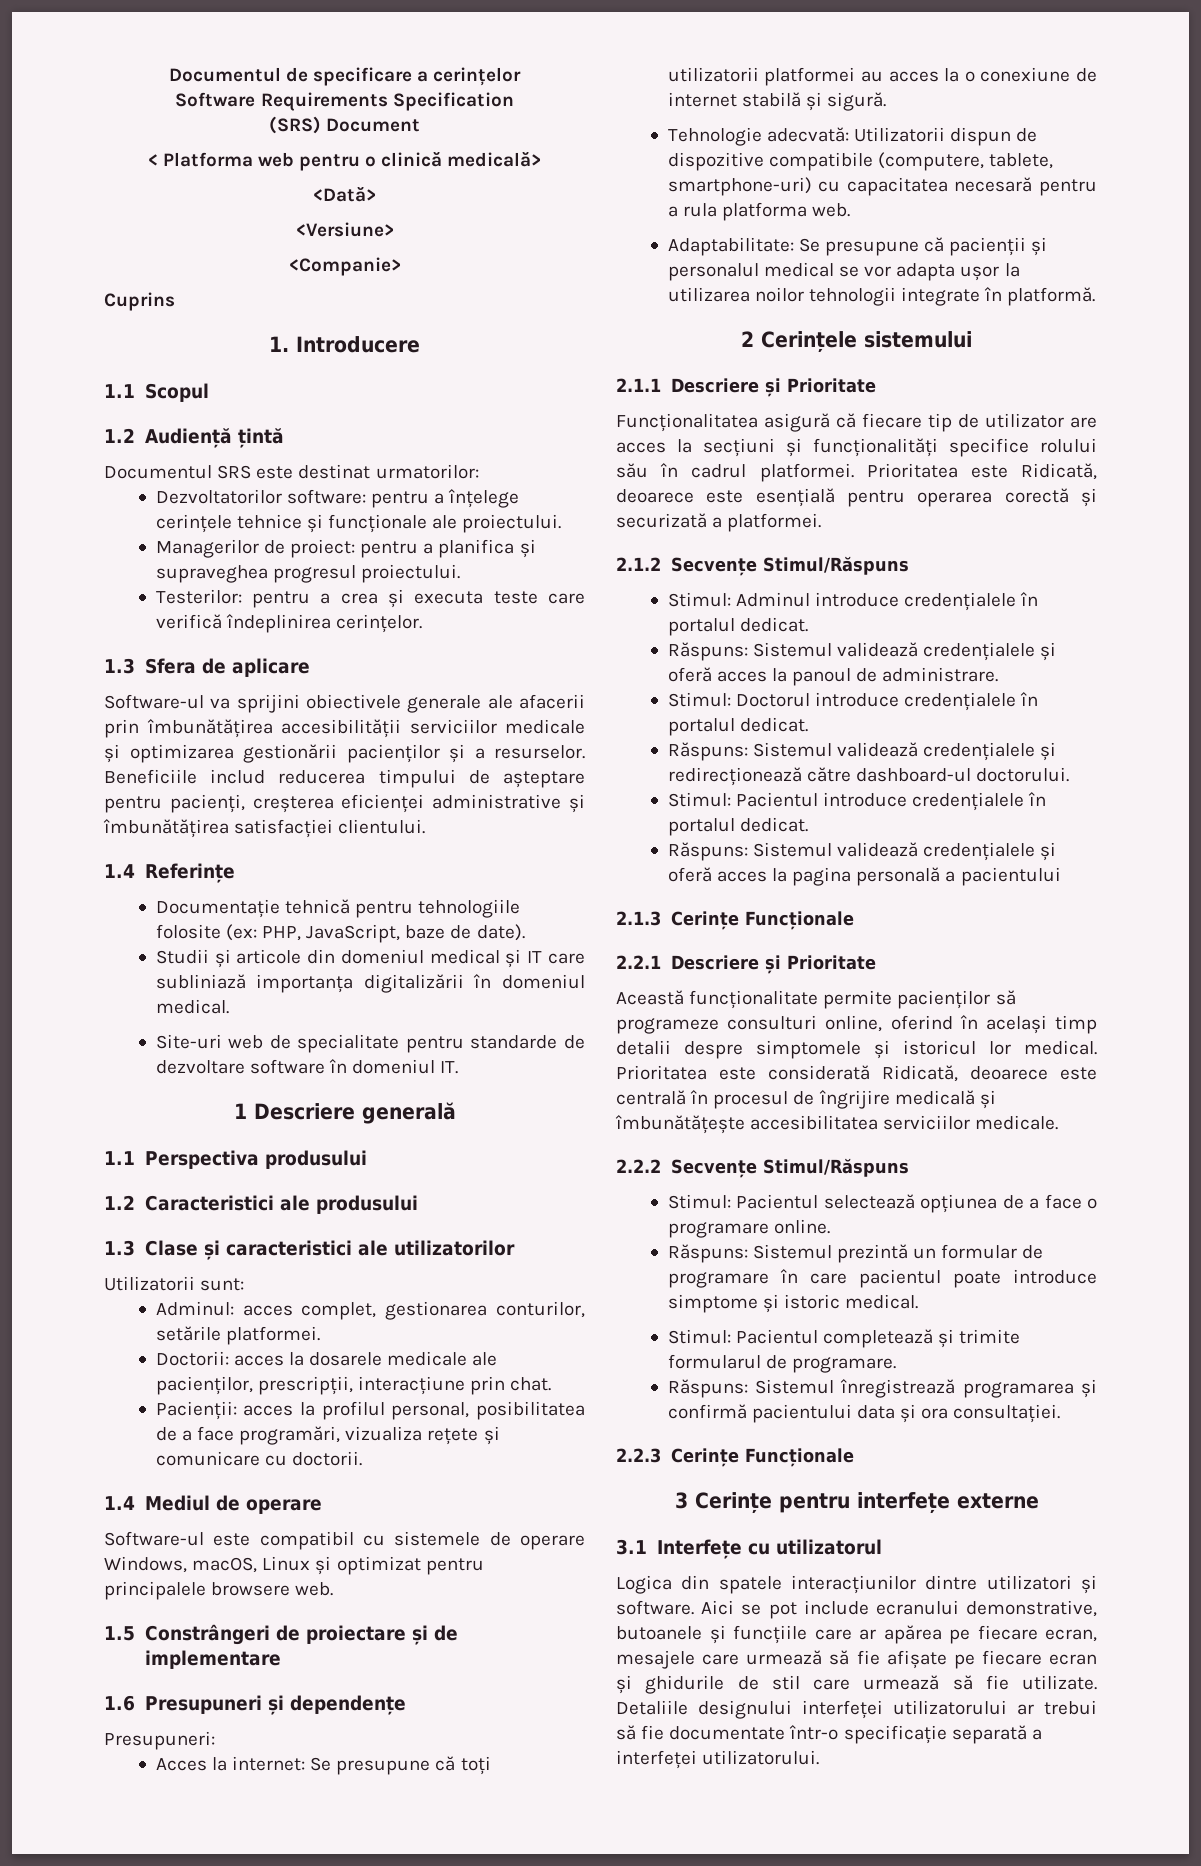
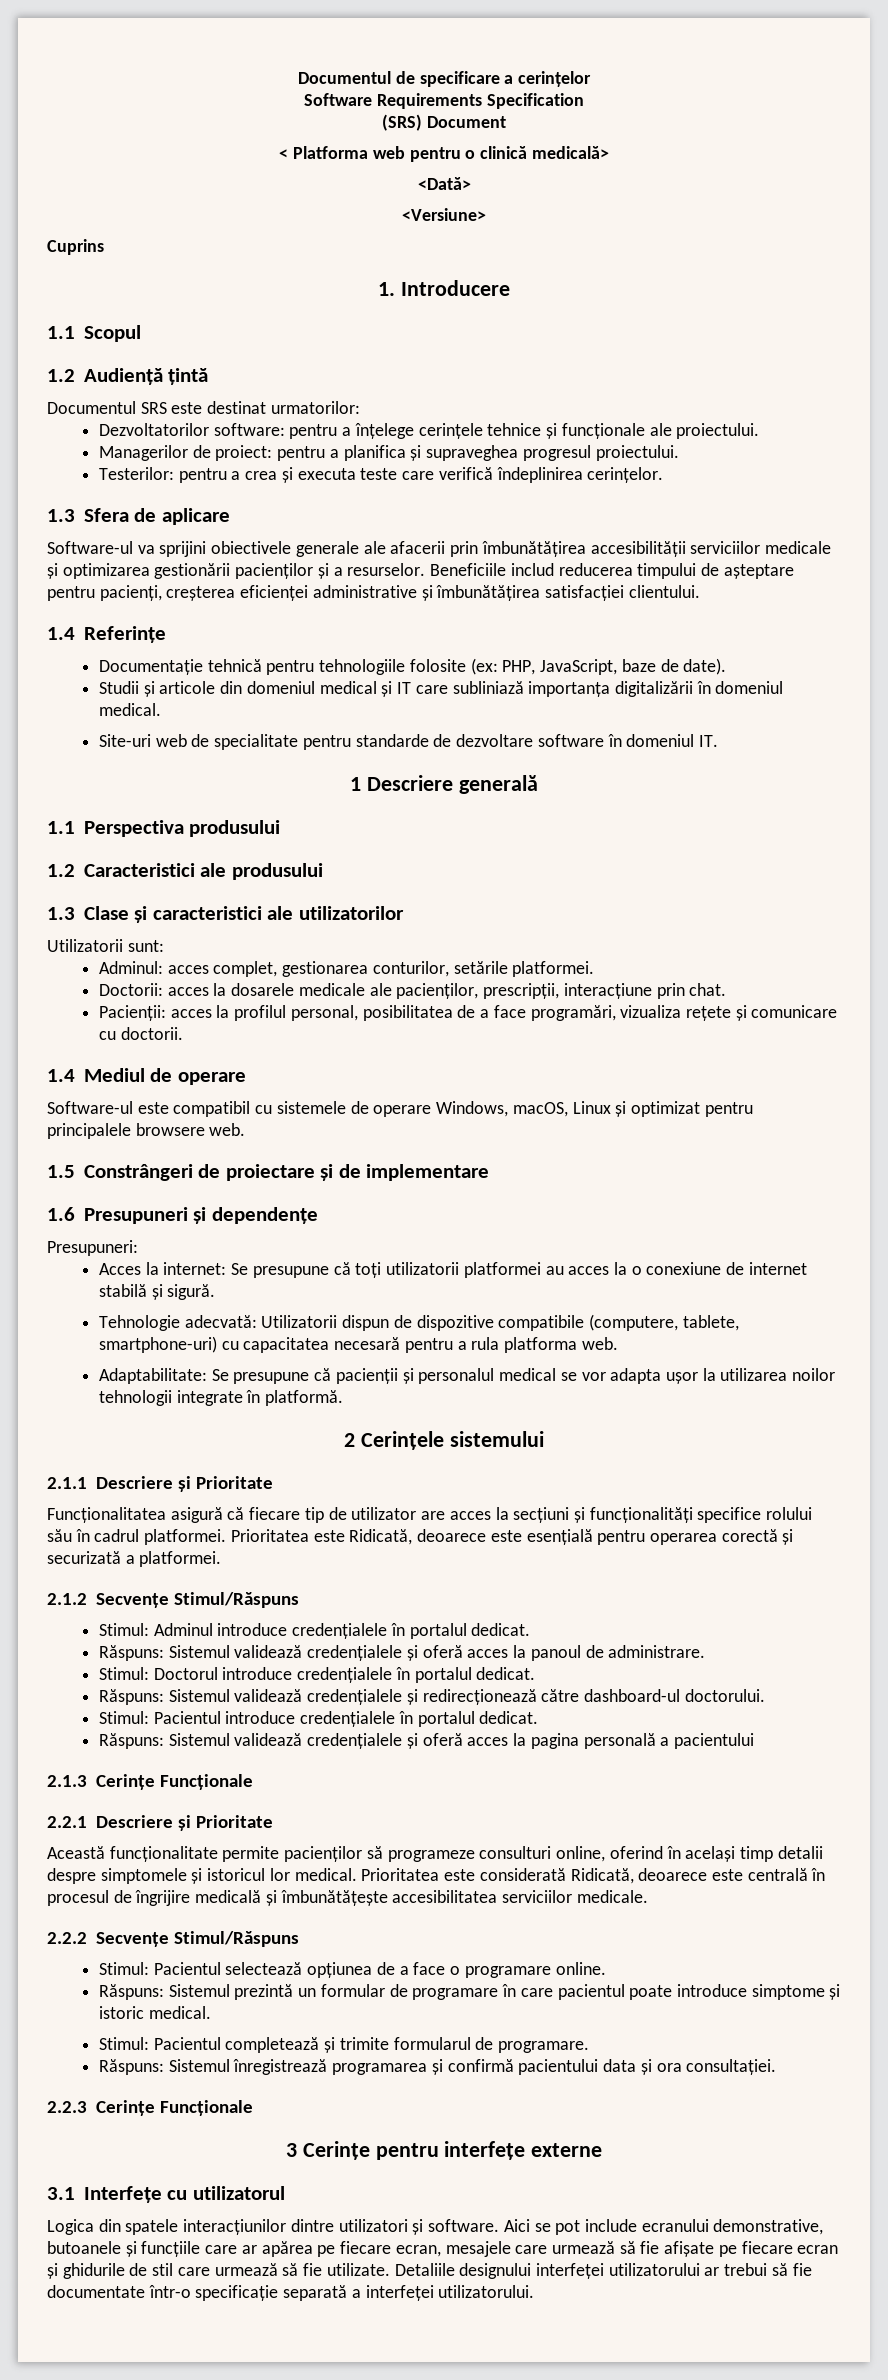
[288,257,401,276] // <Companie> -> (486, 214) none

